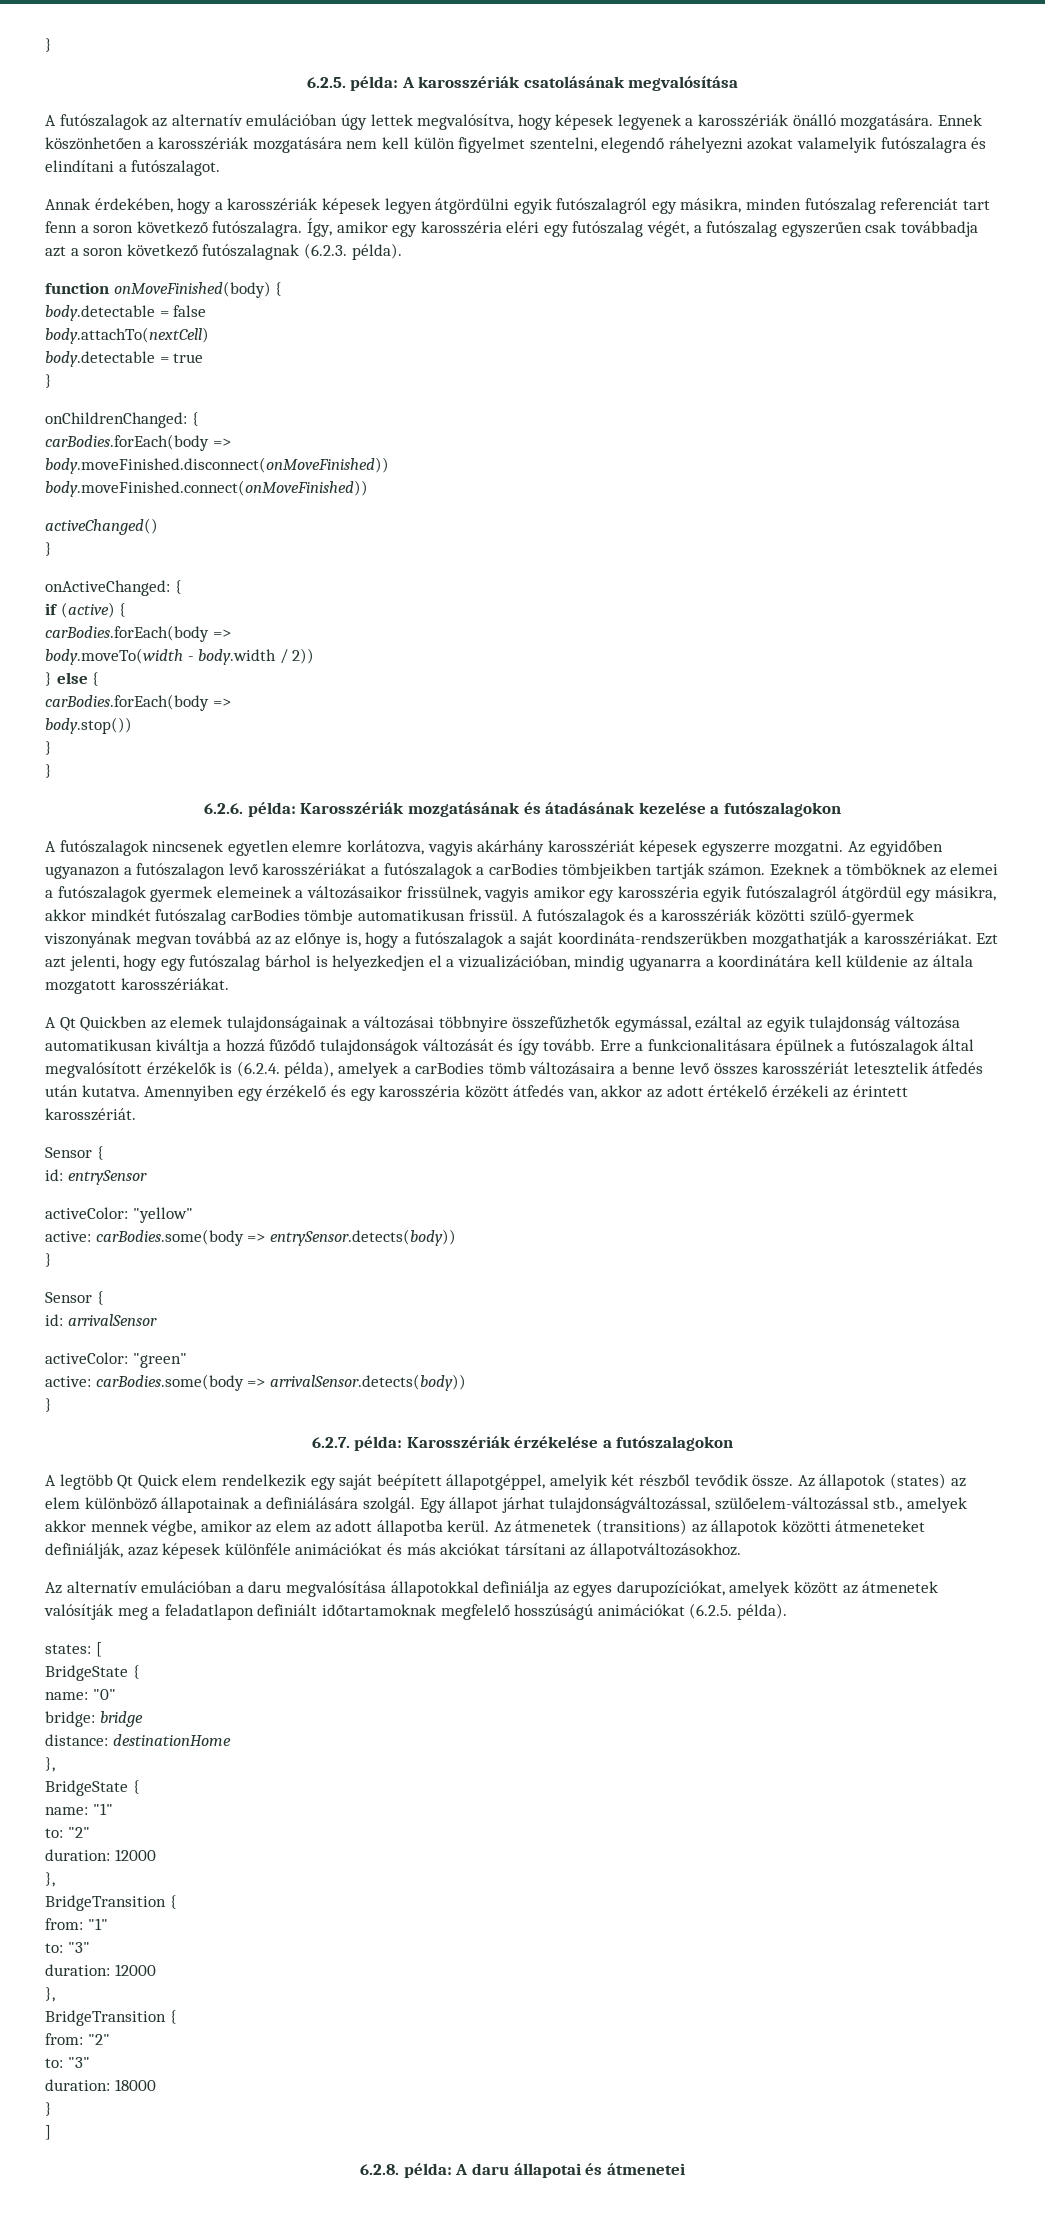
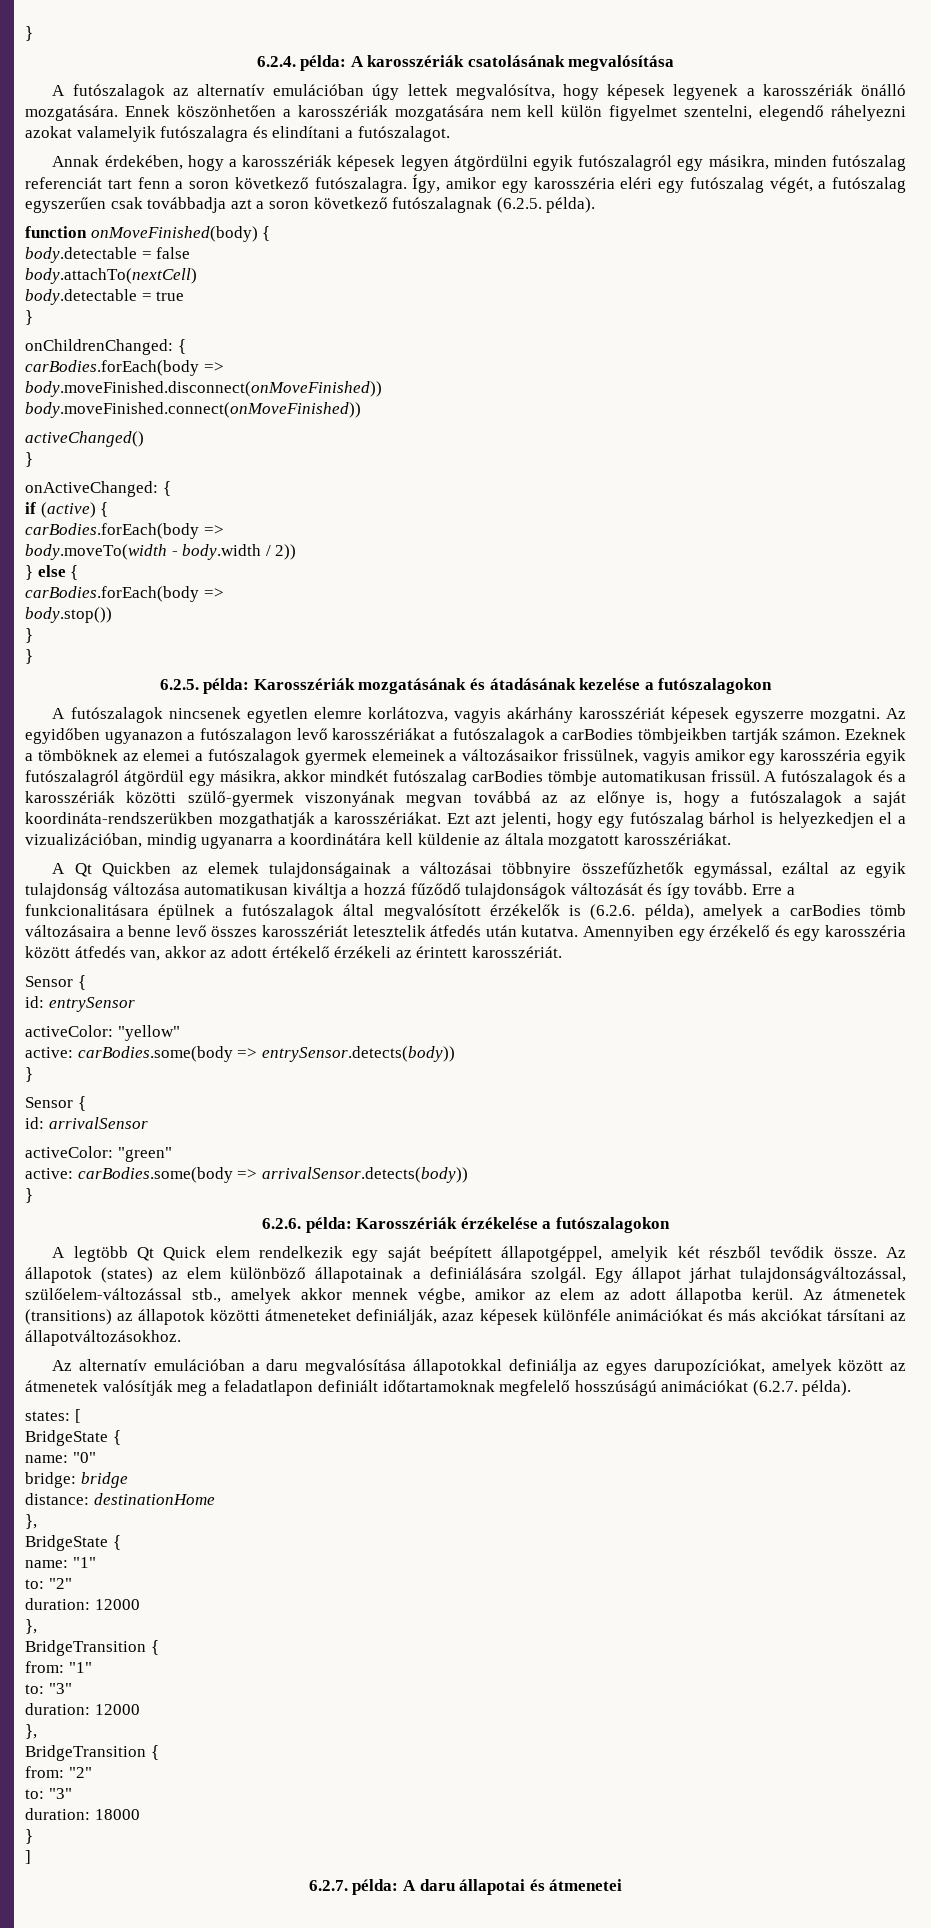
[45,38,52,52] [306,77,346,88] } // 6.2.5. -> [25,26,33,41] [256,56,296,67] } // 6.2.4.
[303,243,347,259] (6.2.3. -> [496,197,542,213] (6.2.5.
[204,803,244,814] 6.2.6. -> [159,679,199,690] 6.2.5.
[236,1061,280,1077] (6.2.4. -> [590,904,636,920] (6.2.6.
[311,1437,350,1448] 6.2.7. -> [262,1218,302,1229] 6.2.6.
[689,1603,733,1619] (6.2.5. -> [752,1380,798,1396] (6.2.7.
[360,2164,400,2175] 6.2.8. -> [308,1880,348,1891] 6.2.7.

